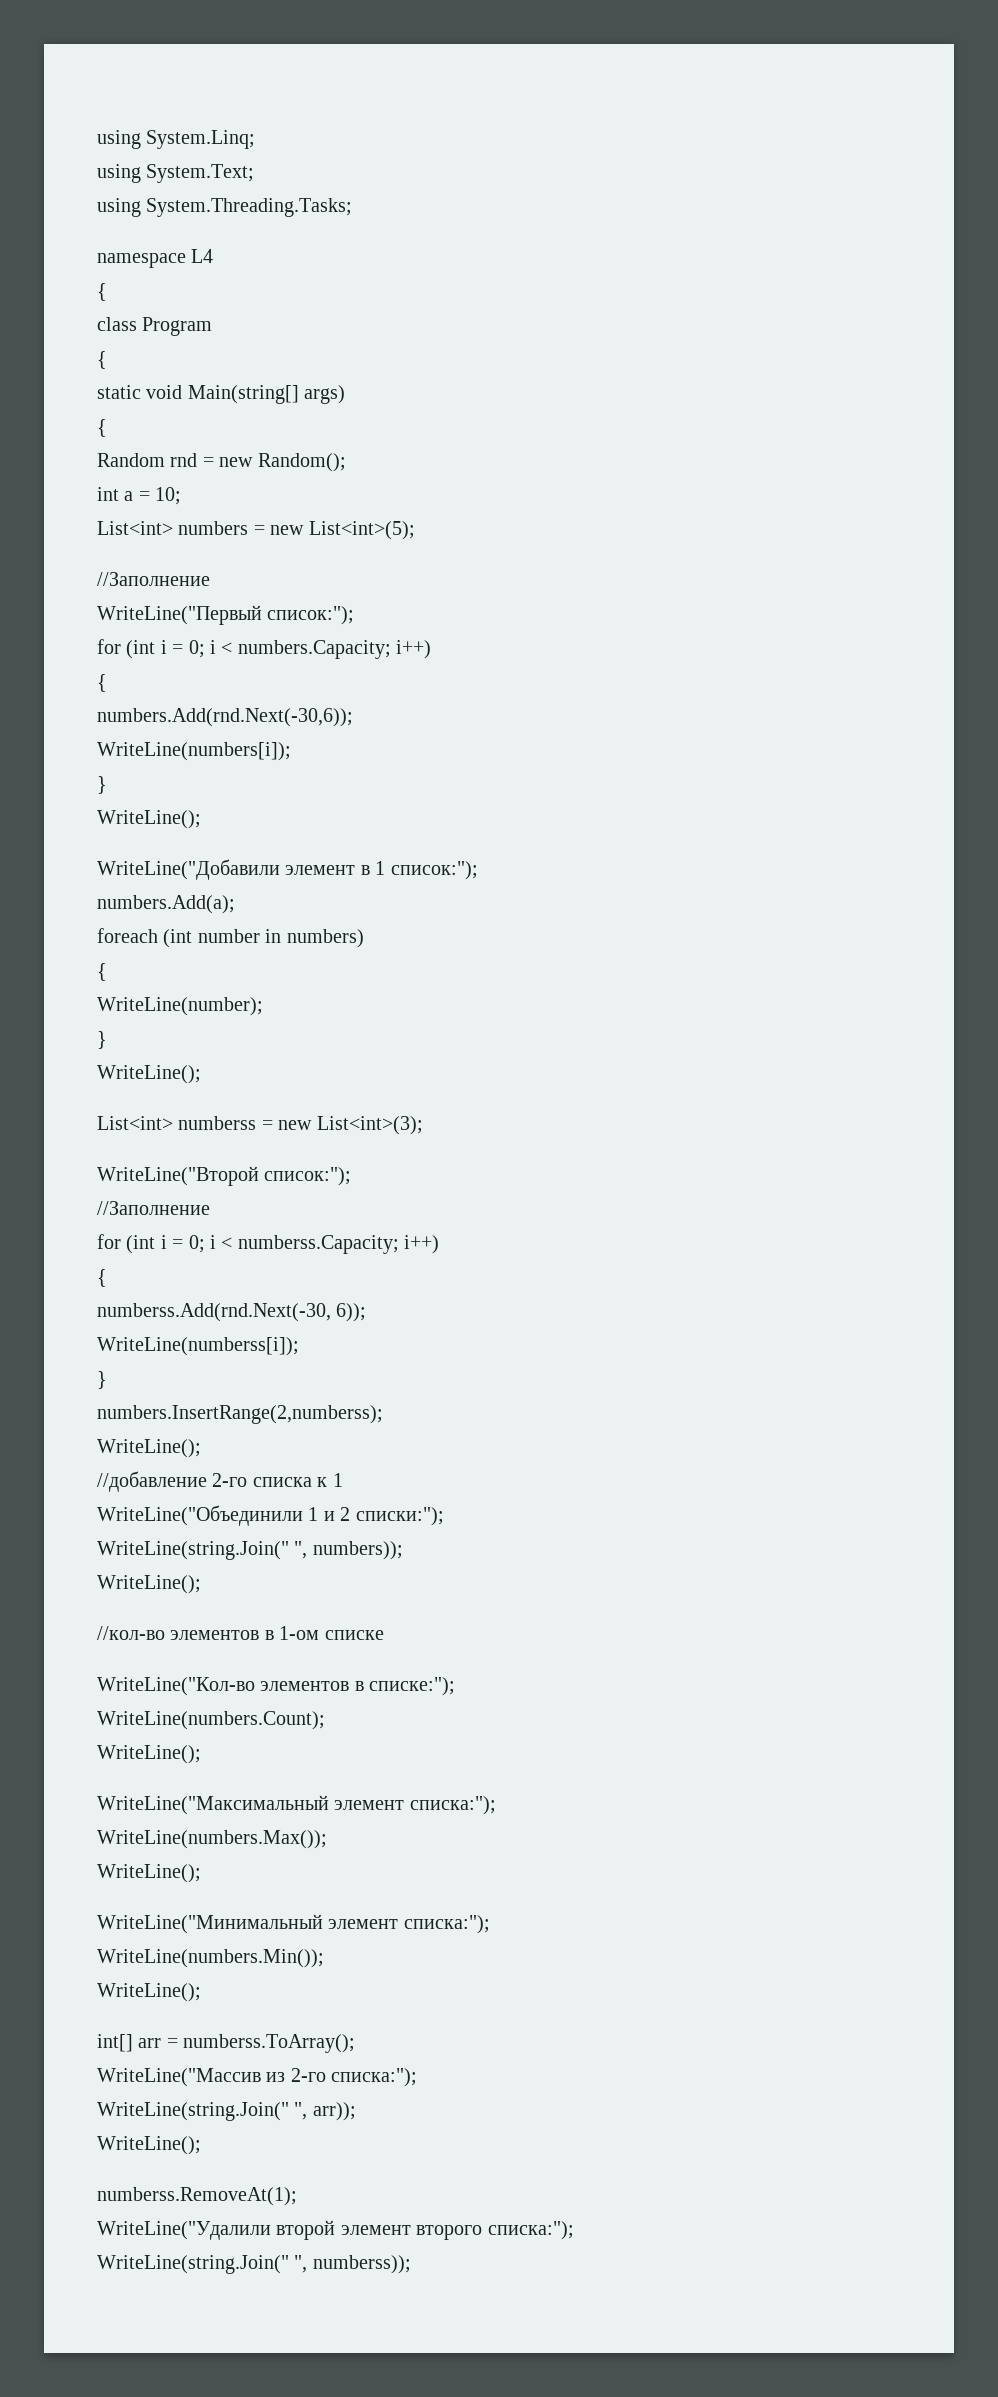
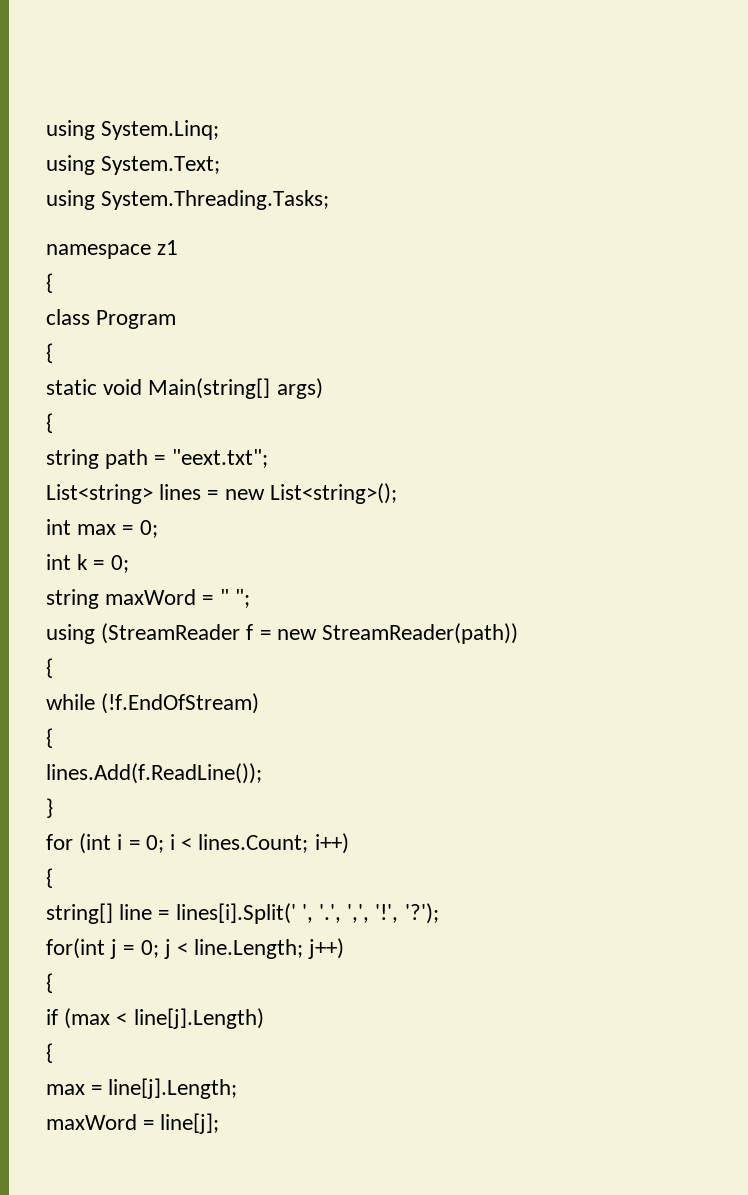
[191,249,214,263] L4 -> [157,240,179,255] z1
[97,453,346,472] [97,487,182,505] [97,521,415,540] [97,572,210,586] [97,605,355,625] [97,639,432,659] [97,674,107,692] [97,708,353,727] [97,742,291,761] [97,776,107,794] [97,810,201,829] [97,859,478,880] [97,895,235,914] [97,928,364,948] [97,963,107,981] [97,997,263,1016] [97,1031,107,1049] [97,1065,201,1084] [97,1116,423,1135] [97,1166,352,1186] [97,1201,210,1215] [97,1234,440,1254] [97,1269,107,1287] [97,1303,367,1322] [97,1337,299,1356] [97,1371,107,1389] [97,1405,383,1424] [97,1439,201,1458] [97,1471,343,1492] [97,1505,444,1526] [97,1541,403,1560] [97,1575,201,1594] [97,1626,384,1640] [97,1677,456,1696] [97,1711,325,1730] [97,1745,201,1764] [97,1795,496,1815] [97,1830,327,1849] [97,1864,201,1883] [97,1914,490,1934] [97,1949,324,1968] [97,1983,201,2002] [97,2034,356,2053] [97,2068,418,2087] [97,2102,356,2121] [97,2136,201,2155] [97,2187,297,2206] [97,2220,574,2240] [97,2255,411,2274] Random rnd = new Random(); // int a = 10; // List<int> numbers = new List<int>(5); // //Заполнение // WriteLine("Первый список:"); // for (int i = 0; i < numbers.Capacity; i++) // { // numbers.Add(rnd.Next(-30,6)); // WriteLine(numbers[i]); // } // WriteLine(); // WriteLine("Добавили элемент в 1 список:"); // numbers.Add(a); // foreach (int number in numbers) // { // WriteLine(number); // } // WriteLine(); // List<int> numberss = new List<int>(3); // WriteLine("Второй список:"); // //Заполнение // for (int i = 0; i < numberss.Capacity; i++) // { // numberss.Add(rnd.Next(-30, 6)); // WriteLine(numberss[i]); // } // numbers.InsertRange(2,numberss); // WriteLine(); // //добавление 2-го списка к 1 // WriteLine("Объединили 1 и 2 списки:"); // WriteLine(string.Join(" ", numbers)); // WriteLine(); // //кол-во элементов в 1-ом списке // WriteLine("Кол-во элементов в списке:"); // WriteLine(numbers.Count); // WriteLine(); // WriteLine("Максимальный элемент списка:"); // WriteLine(numbers.Max()); // WriteLine(); // WriteLine("Минимальный элемент списка:"); // WriteLine(numbers.Min()); // WriteLine(); // int[] arr = numberss.ToArray(); // WriteLine("Массив из 2-го списка:"); // WriteLine(string.Join(" ", arr)); // WriteLine(); // numberss.RemoveAt(1); // WriteLine("Удалили второй элемент второго списка:"); // WriteLine(string.Join(" ", numberss)); -> [46,449,268,469] [46,483,397,504] [46,519,158,538] [46,554,129,573] [46,589,250,609] [46,623,519,644] [46,658,53,678] [46,693,260,714] [46,728,53,748] [46,763,262,784] [46,798,53,818] [46,833,349,854] [46,868,53,888] [46,903,439,924] [46,938,345,959] [46,973,53,993] [46,1008,264,1029] [46,1043,53,1063] [46,1078,238,1099] [46,1113,220,1134] string path = "eext.txt"; // List<string> lines = new List<string>(); // int max = 0; // int k = 0; // string maxWord = " "; // using (StreamReader f = new StreamReader(path)) // { // while (!f.EndOfStream) // { // lines.Add(f.ReadLine()); // } // for (int i = 0; i < lines.Count; i++) // { // string[] line = lines[i].Split(' ', '.', ',', '!', '?'); // for(int j = 0; j < line.Length; j++) // { // if (max < line[j].Length) // { // max = line[j].Length; // maxWord = line[j];

